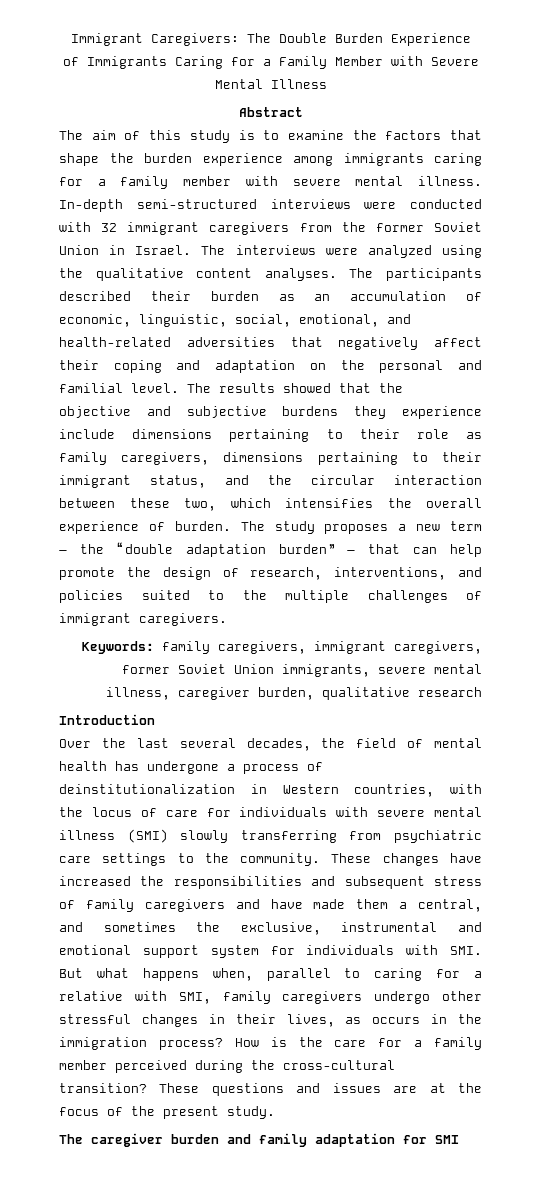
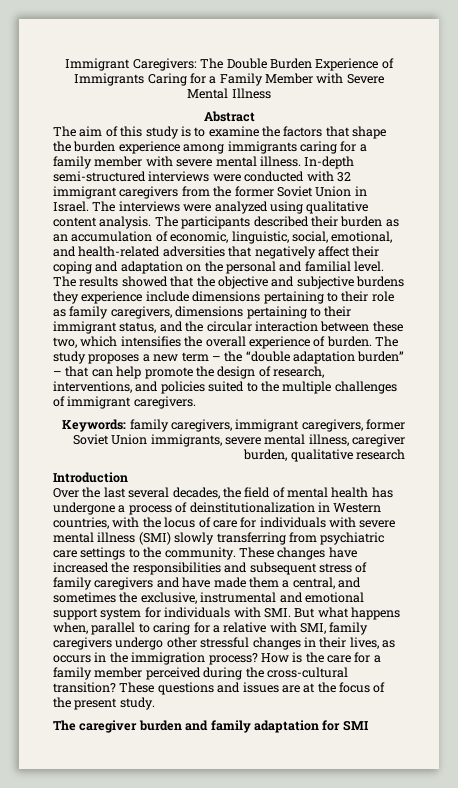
[59,268,83,278] the -> (303, 207) none
[264,268,337,281] analyses. -> [99,216,152,229] analysis.

